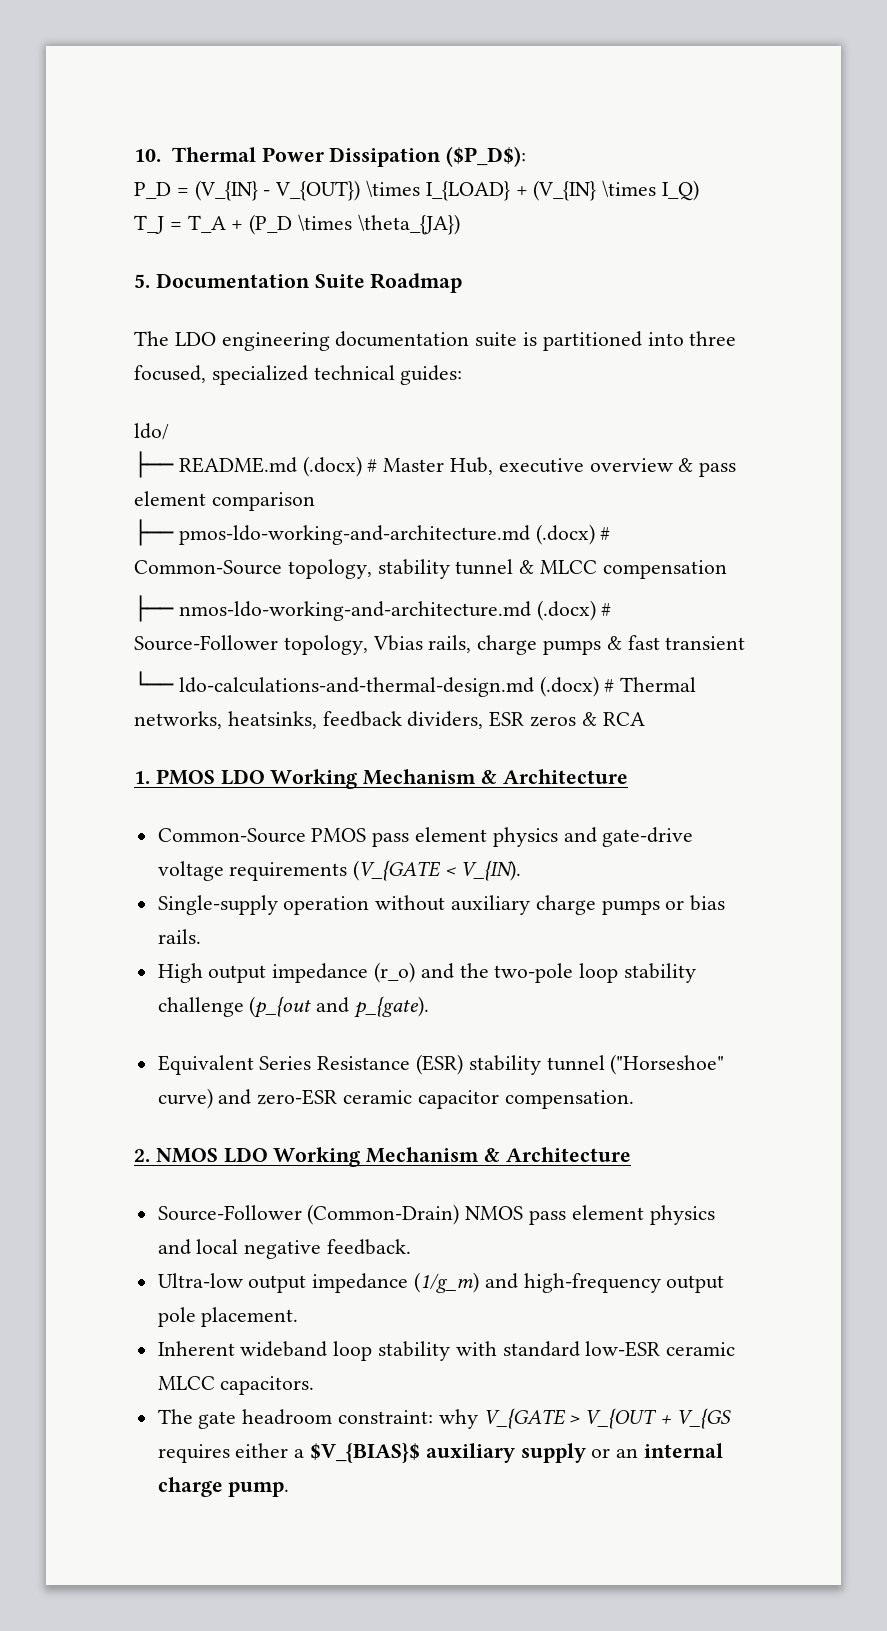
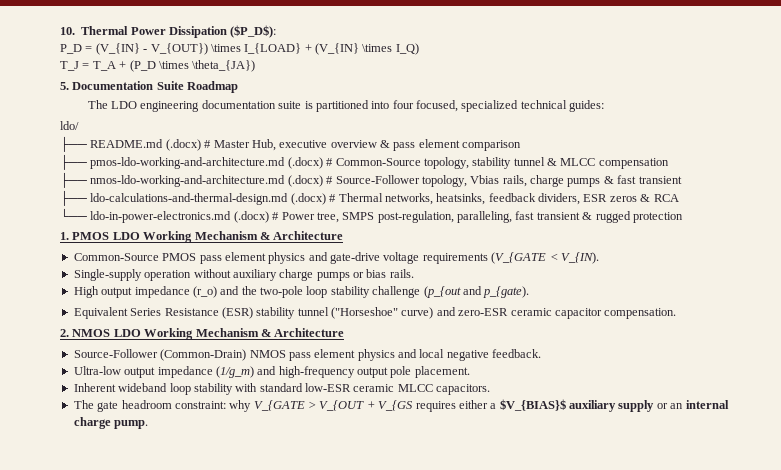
[689,331,737,346] three -> [392,100,414,109] four
[134,671,174,692] └── -> [60,190,87,206] ├──
(645, 719) none -> [60,208,683,223] // └── ldo-in-power-electronics.md (.docx) # Power tree, SMPS post-regulation, paralleling, fast transient & rugged protection

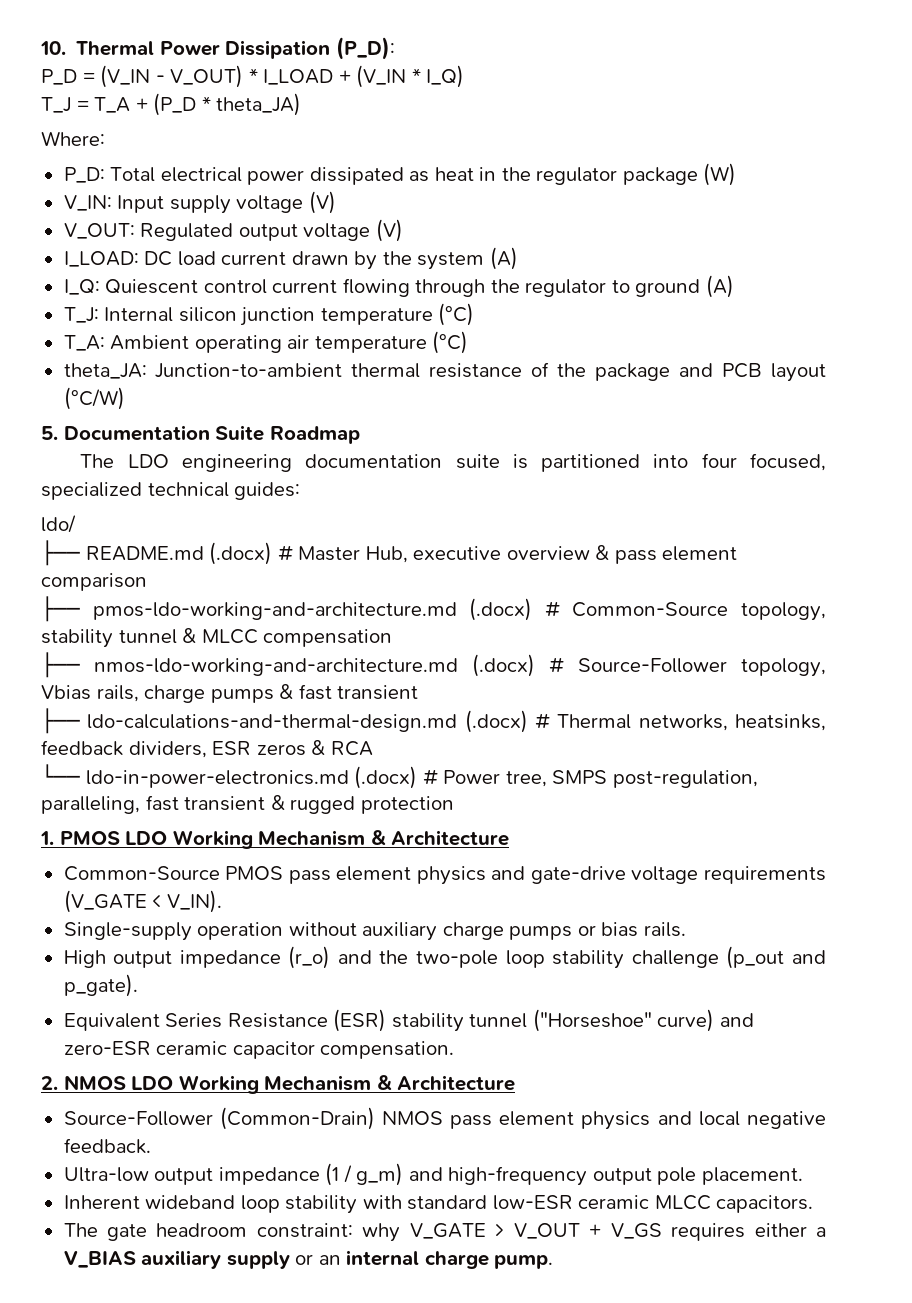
[230,25,277,38] ($P_D$): -> [335,37,395,60] (P_D):
[95,43,393,55] (V_{IN} - V_{OUT}) \times I_{LOAD} + (V_{IN} \times -> [100,65,421,88] (V_IN - V_OUT) * I_LOAD + (V_IN *
[158,60,256,72] \times \theta_{JA}) -> [201,93,302,116] [41,131,105,146] [63,163,737,186] [63,191,336,214] [63,219,403,242] [63,247,518,270] [63,275,734,298] [63,303,475,326] [63,331,469,354] [63,362,826,382] [63,387,125,410] * theta_JA) // Where: // P_D: Total electrical power dissipated as heat in the regulator package (W) // V_IN: Input supply voltage (V) // V_OUT: Regulated output voltage (V) // I_LOAD: DC load current drawn by the system (A) // I_Q: Quiescent control current flowing through the regulator to ground (A) // T_J: Internal silicon junction temperature (°C) // T_A: Ambient operating air temperature (°C) // theta_JA: Junction-to-ambient thermal resistance of the package and PCB layout (°C/W)
[491,252,599,264] (V_{GATE < V_{IN). -> [63,890,222,913] (V_GATE < V_IN).
[423,286,530,298] (p_{out and p_{gate). -> [726,946,826,969] [63,974,138,997] (p_out and p_gate).
[215,366,254,378] (1/g_m) -> [325,1163,404,1186] (1 / g_m)
[253,400,414,411] V_{GATE > V_{OUT + V_{GS -> [409,1223,662,1239] V_GATE > V_OUT + V_GS
[499,399,566,411] $V_{BIAS}$ -> [63,1251,136,1268] V_BIAS

